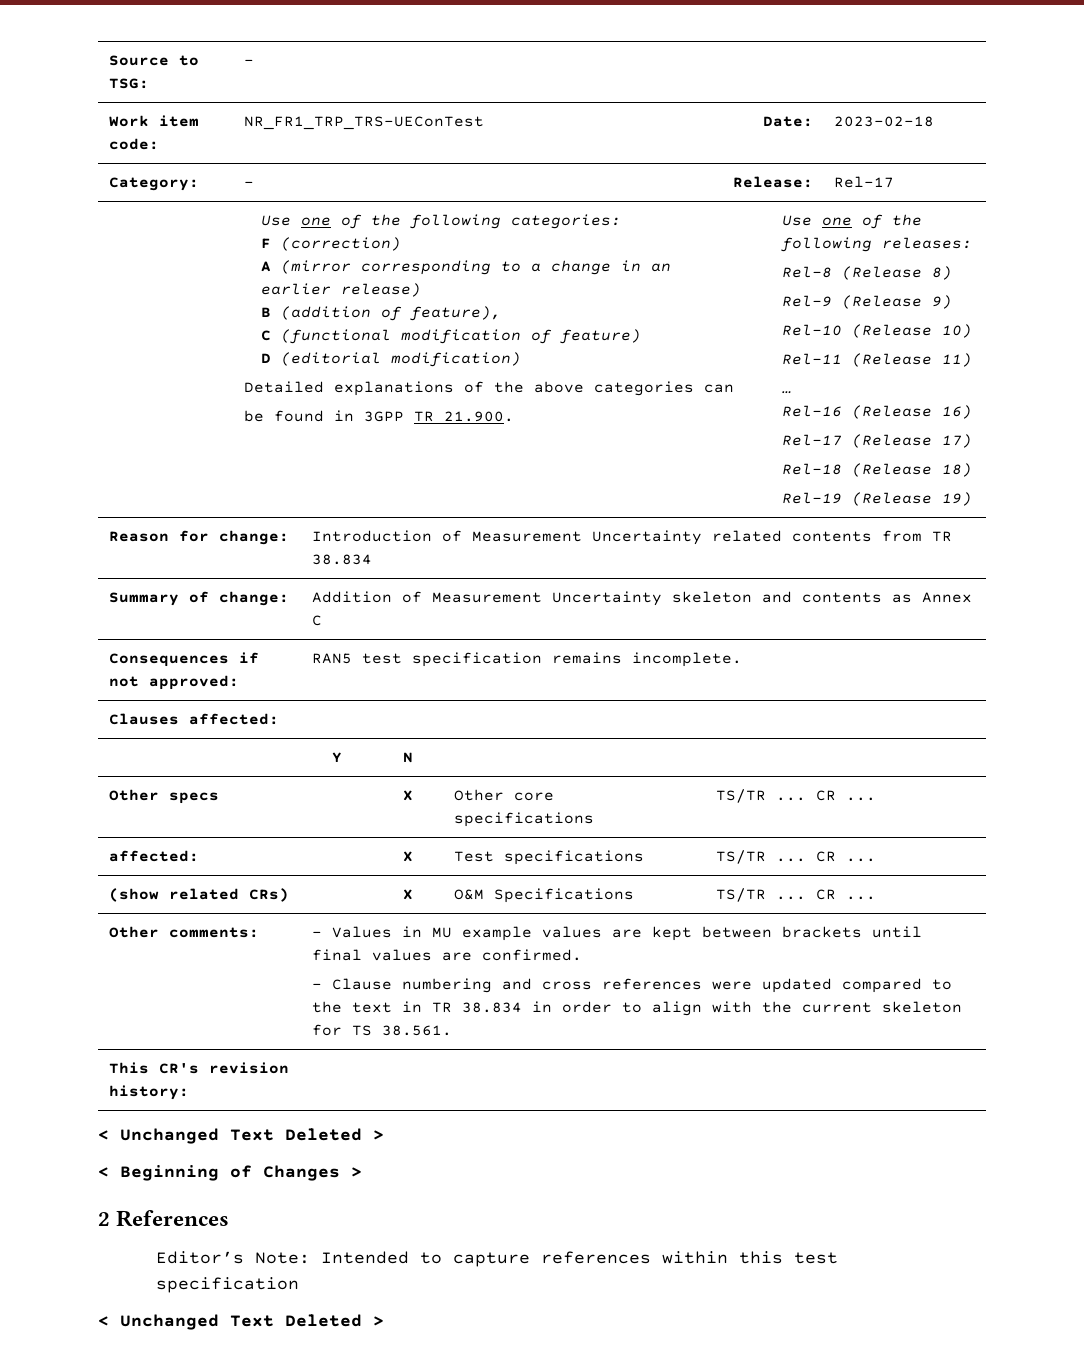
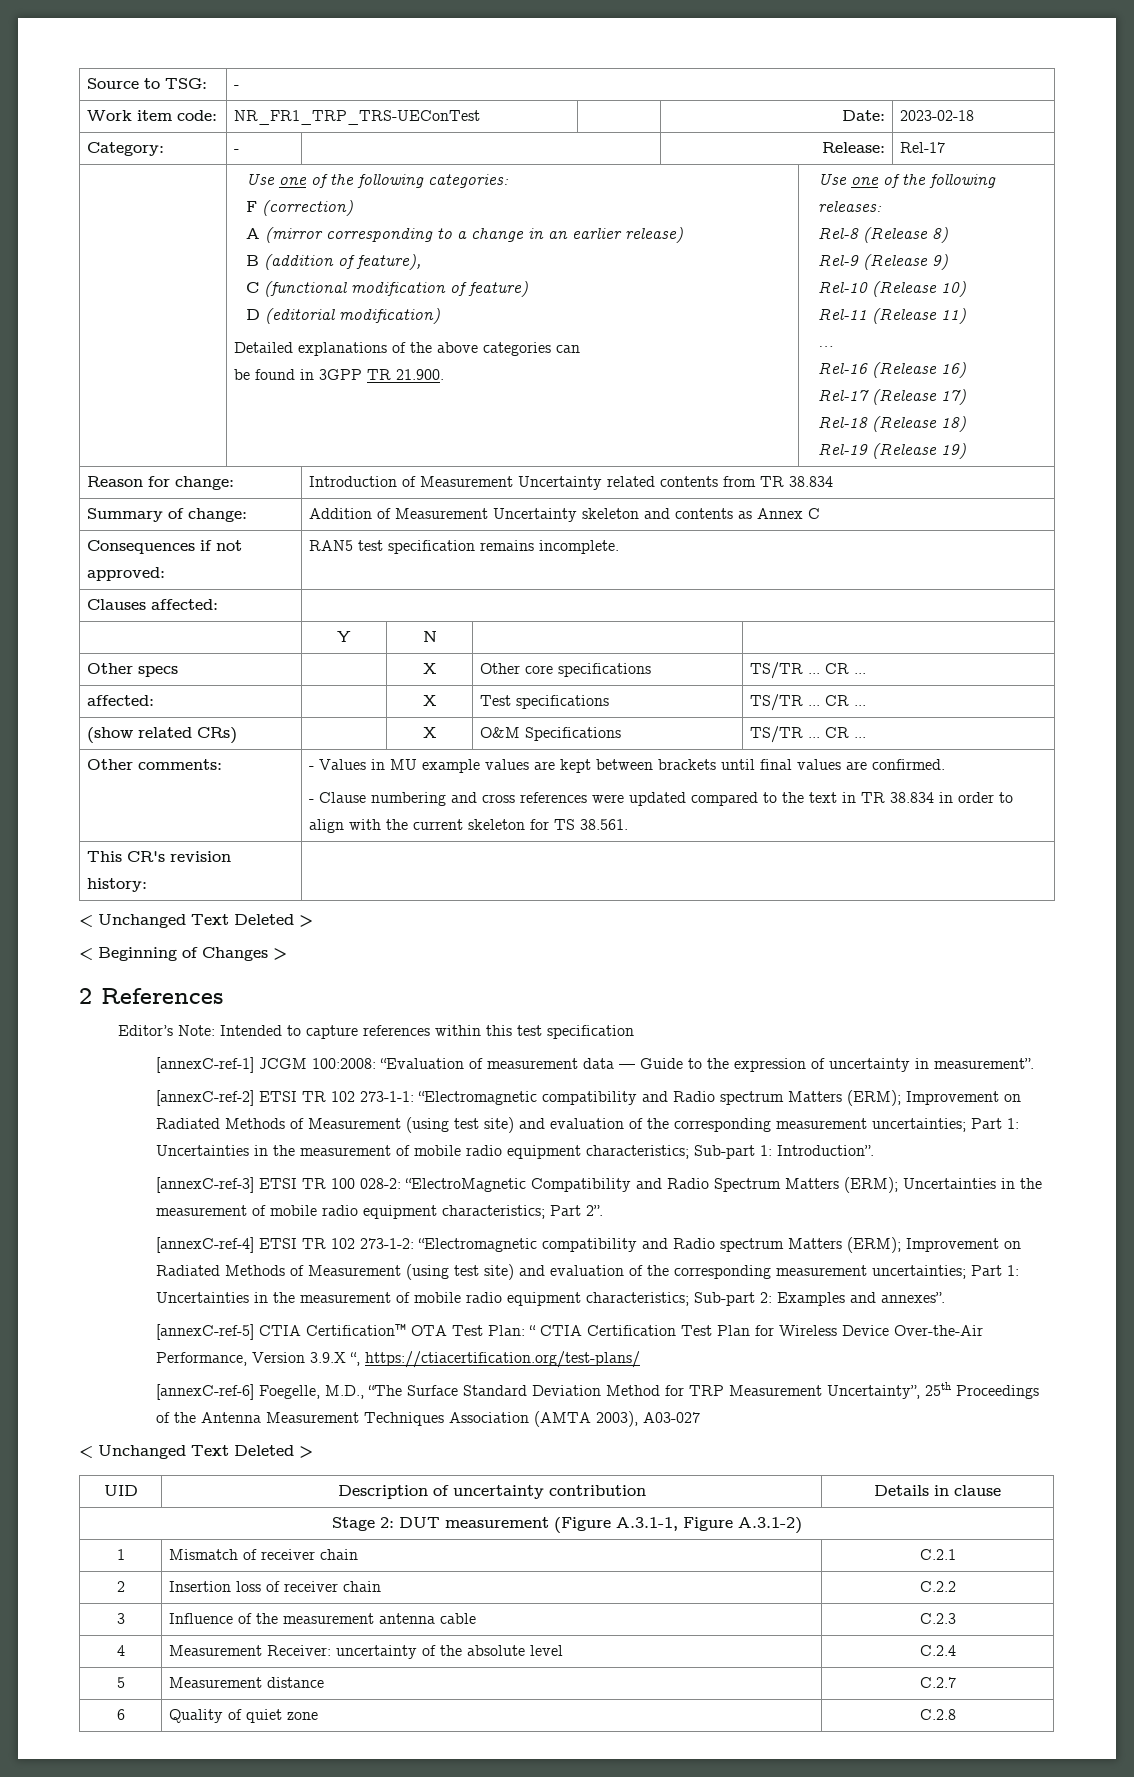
[98,1314,384,1330] // < Unchanged Text Deleted > -> [155,1057,1034,1073] [155,1090,1021,1106] [155,1117,1019,1133] [155,1145,874,1159] [155,1177,1042,1193] [155,1205,603,1219] [155,1237,1021,1253] [155,1264,1019,1280] [155,1292,945,1306] [155,1323,983,1340] [155,1351,640,1368] [155,1382,1039,1400] [155,1411,700,1427] [79,1445,313,1459] [103,1485,138,1496] [337,1485,646,1499] [874,1485,1001,1496] [331,1517,802,1534] [116,1549,125,1560] [169,1549,359,1560] [919,1549,956,1560] [116,1581,125,1592] [169,1581,382,1592] [919,1581,956,1592] [116,1613,125,1624] [169,1613,477,1624] [919,1613,956,1624] [116,1645,125,1656] [169,1645,564,1659] [919,1645,956,1656] [116,1677,125,1688] [169,1677,325,1688] [919,1677,956,1688] [116,1709,125,1720] [169,1709,319,1723] [919,1709,956,1720] // [annexC-ref-1] JCGM 100:2008: “Evaluation of measurement data — Guide to the expression of uncertainty in measurement”. // [annexC-ref-2] ETSI TR 102 273-1-1: “Electromagnetic compatibility and Radio spectrum Matters (ERM); Improvement on Radiated Methods of Measurement (using test site) and evaluation of the corresponding measurement uncertainties; Part 1: Uncertainties in the measurement of mobile radio equipment characteristics; Sub-part 1: Introduction”. // [annexC-ref-3] ETSI TR 100 028-2: “ElectroMagnetic Compatibility and Radio Spectrum Matters (ERM); Uncertainties in the measurement of mobile radio equipment characteristics; Part 2”. // [annexC-ref-4] ETSI TR 102 273-1-2: “Electromagnetic compatibility and Radio spectrum Matters (ERM); Improvement on Radiated Methods of Measurement (using test site) and evaluation of the corresponding measurement uncertainties; Part 1: Uncertainties in the measurement of mobile radio equipment characteristics; Sub-part 2: Examples and annexes”. // [annexC-ref-5] CTIA Certification™ OTA Test Plan: “ CTIA Certification Test Plan for Wireless Device Over-the-Air Performance, Version 3.9.X “, https://ctiacertification.org/test-plans/ // [annexC-ref-6] Foegelle, M.D., “The Surface Standard Deviation Method for TRP Measurement Uncertainty”, 25th Proceedings of the Antenna Measurement Techniques Association (AMTA 2003), A03-027 // < Unchanged Text Deleted > // UID | Description of uncertainty contribution | Details in clause // Stage 2: DUT measurement (Figure A.3.1-1, Figure A.3.1-2) // 1 | Mismatch of receiver chain | C.2.1 // 2 | Insertion loss of receiver chain | C.2.2 // 3 | Influence of the measurement antenna cable | C.2.3 // 4 | Measurement Receiver: uncertainty of the absolute level | C.2.4 // 5 | Measurement distance | C.2.7 // 6 | Quality of quiet zone | C.2.8

